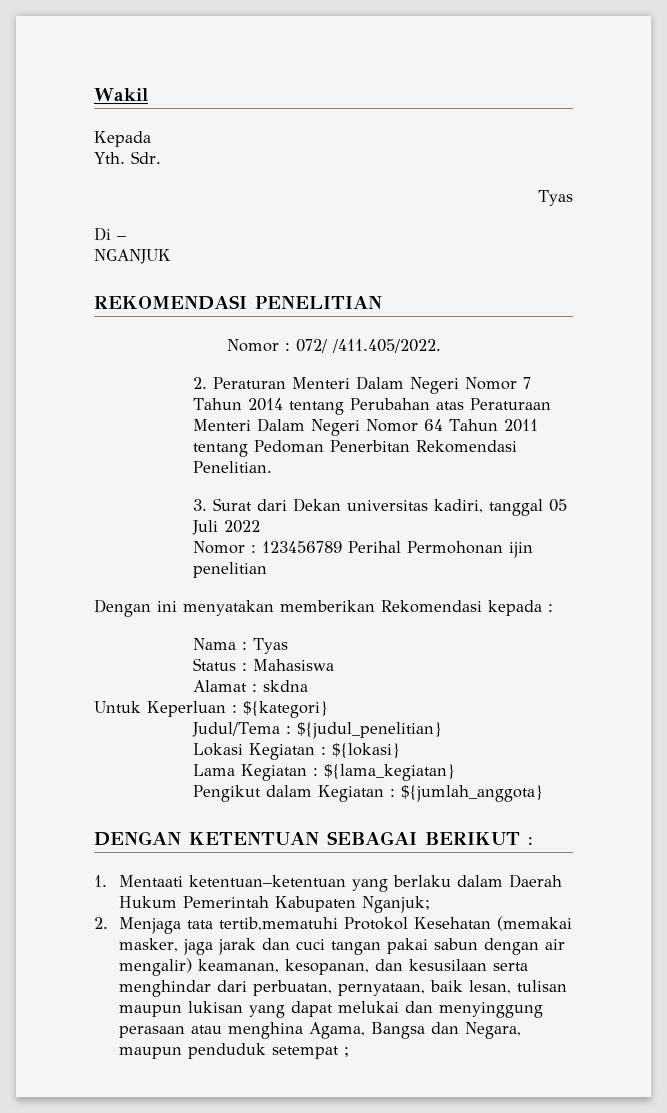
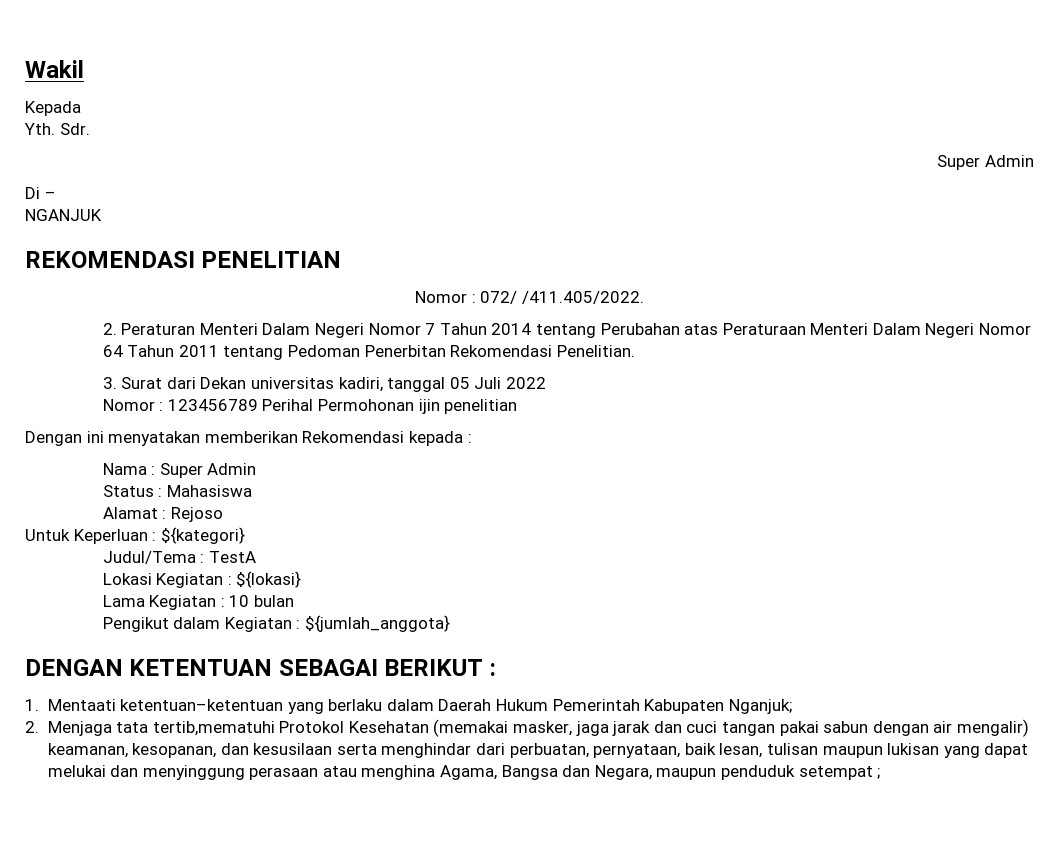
[538,190,574,206] Tyas -> [937,155,1034,170] Super Admin
[252,638,288,654] Tyas -> [159,463,257,478] Super Admin
[262,680,308,692] skdna -> [170,507,223,522] Rejoso
[296,722,442,739] ${judul_penelitian} -> [208,551,256,563] TestA
[323,764,455,781] ${lama_kegiatan} -> [229,595,294,607] 10 bulan

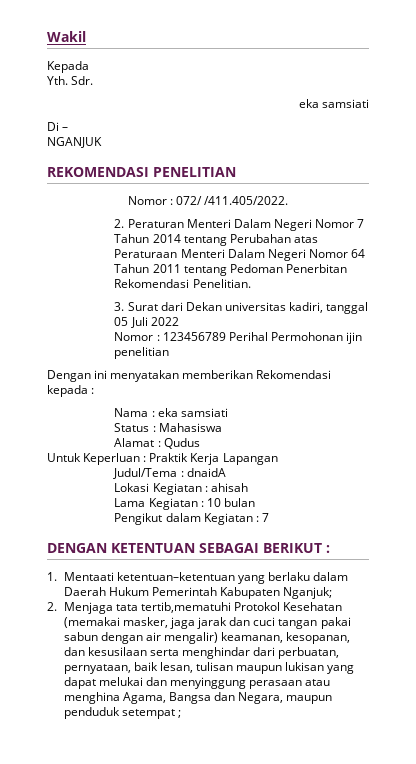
[937,155,1034,170] Super Admin -> [298,99,369,108] eka samsiati
[159,463,257,478] Super Admin -> [157,408,228,417] eka samsiati
[170,507,223,522] Rejoso -> [163,438,200,449] Qudus
[160,527,245,544] ${kategori} -> [149,453,278,465] Praktik Kerja Lapangan
[208,551,256,563] TestA -> [186,468,226,477] dnaidA
[236,571,302,588] ${lokasi} -> [210,483,248,492] ahisah
[304,615,450,632] ${jumlah_anggota} -> [261,513,269,522] 7

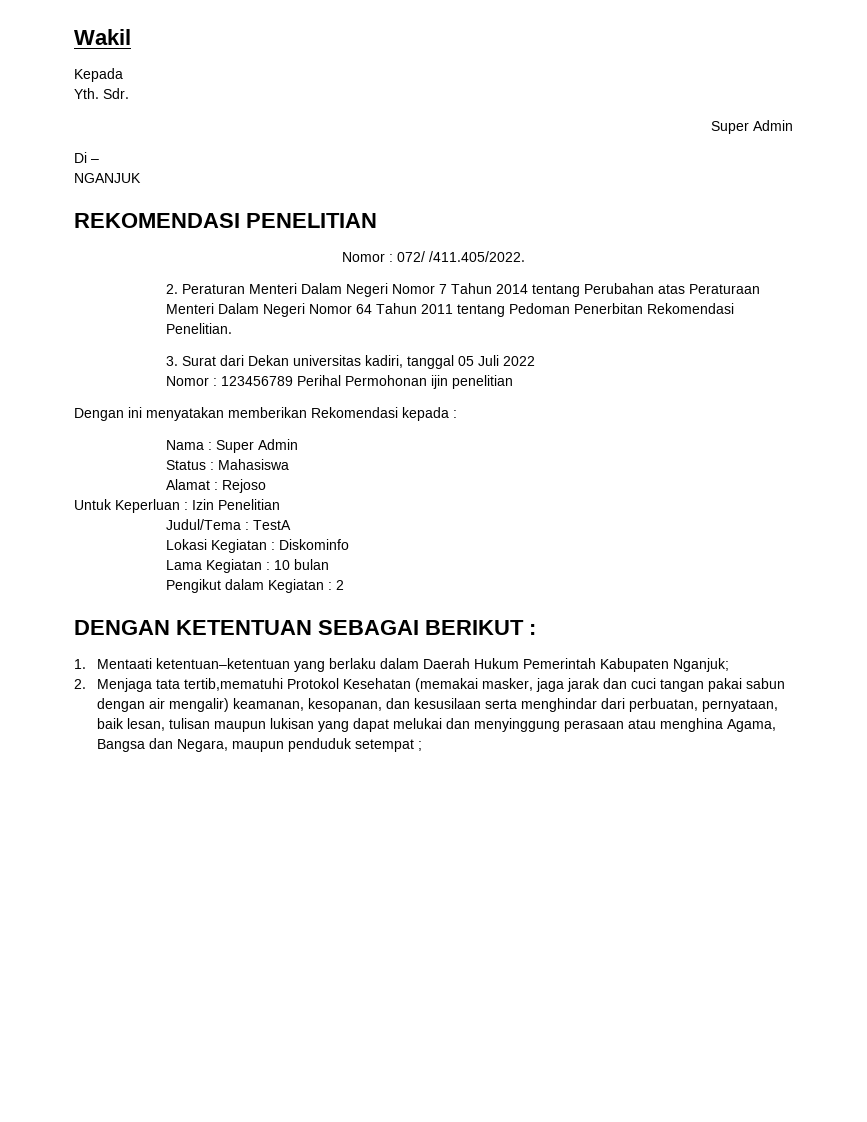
[298,99,369,108] eka samsiati -> [711,120,793,134] Super Admin
[157,408,228,417] eka samsiati -> [215,439,298,453] Super Admin
[163,438,200,449] Qudus -> [221,479,266,493] Rejoso
[149,453,278,465] Praktik Kerja Lapangan -> [192,499,280,510] Izin Penelitian
[186,468,226,477] dnaidA -> [252,520,291,530] TestA
[210,483,248,492] ahisah -> [278,539,349,550] Diskominfo
[261,513,269,522] 7 -> [335,580,344,590] 2

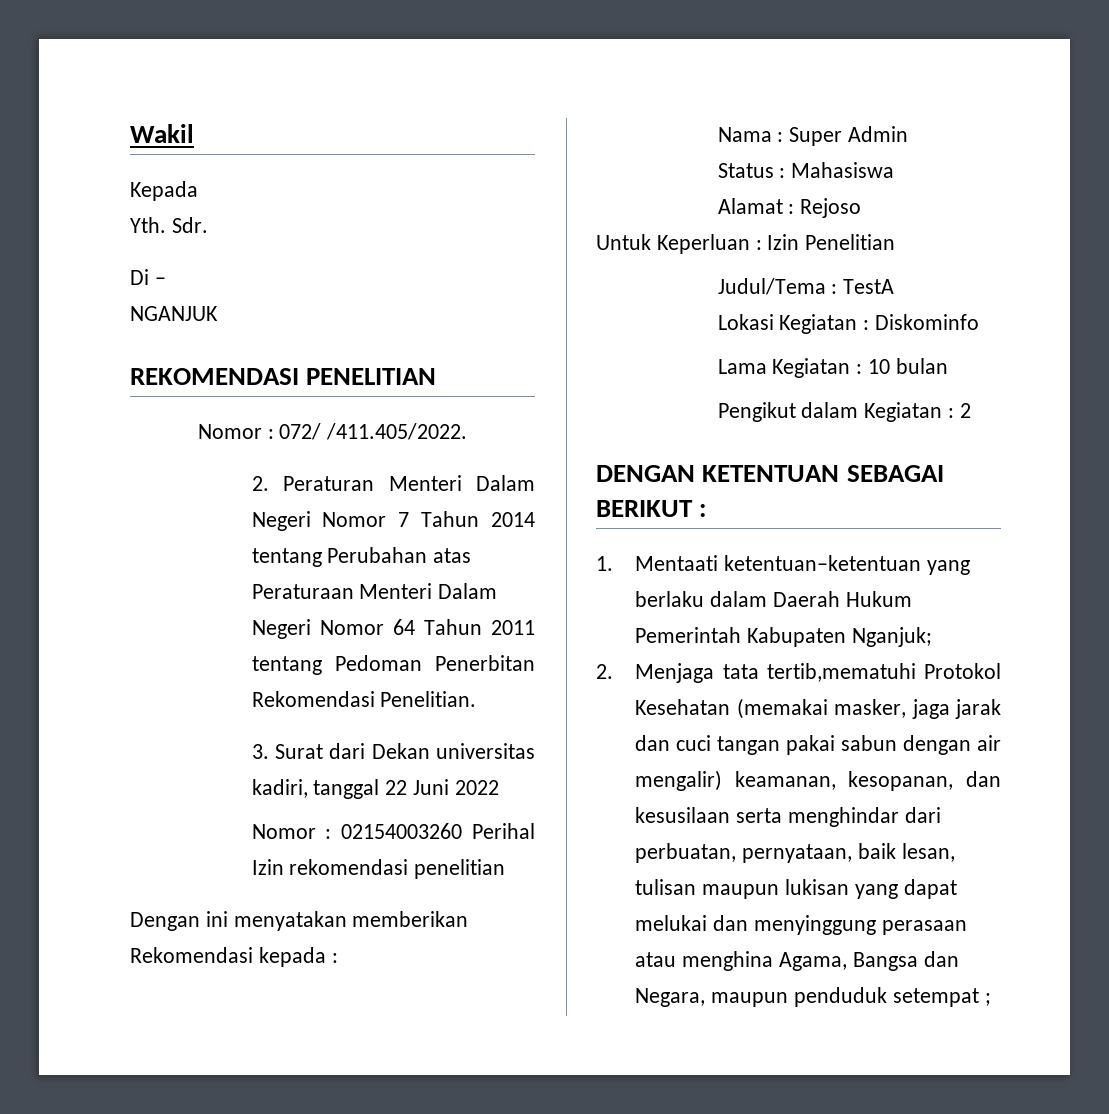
[711,120,793,134] // Super Admin -> (208, 225) none
[457,355,499,366] 05 Juli -> [385,779,449,795] 22 Juni
[220,375,448,389] 123456789 Perihal Permohonan ijin -> [341,823,535,839] [251,859,409,875] 02154003260 Perihal Izin rekomendasi

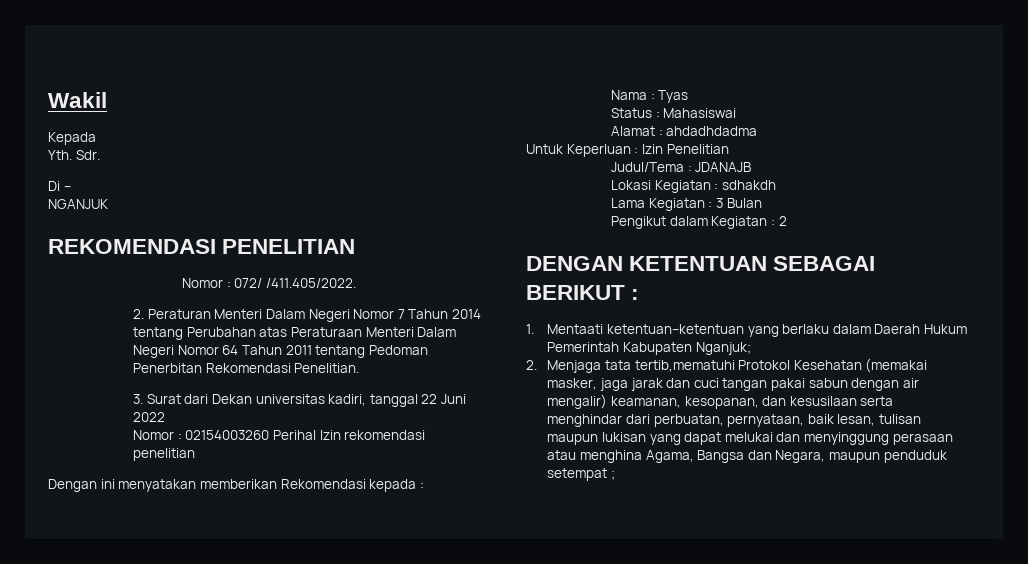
[789,126,908,146] Super Admin -> [658,90,689,103] Tyas
[791,162,895,178] Mahasiswa -> [663,108,737,118] Mahasiswai
[800,198,862,218] Rejoso -> [666,126,758,136] ahdadhdadma
[843,279,895,294] TestA -> [695,162,752,172] JDANAJB
[874,314,979,330] Diskominfo -> [721,180,776,190] sdhakdh
[867,358,948,374] 10 bulan -> [715,198,762,208] 3 Bulan

